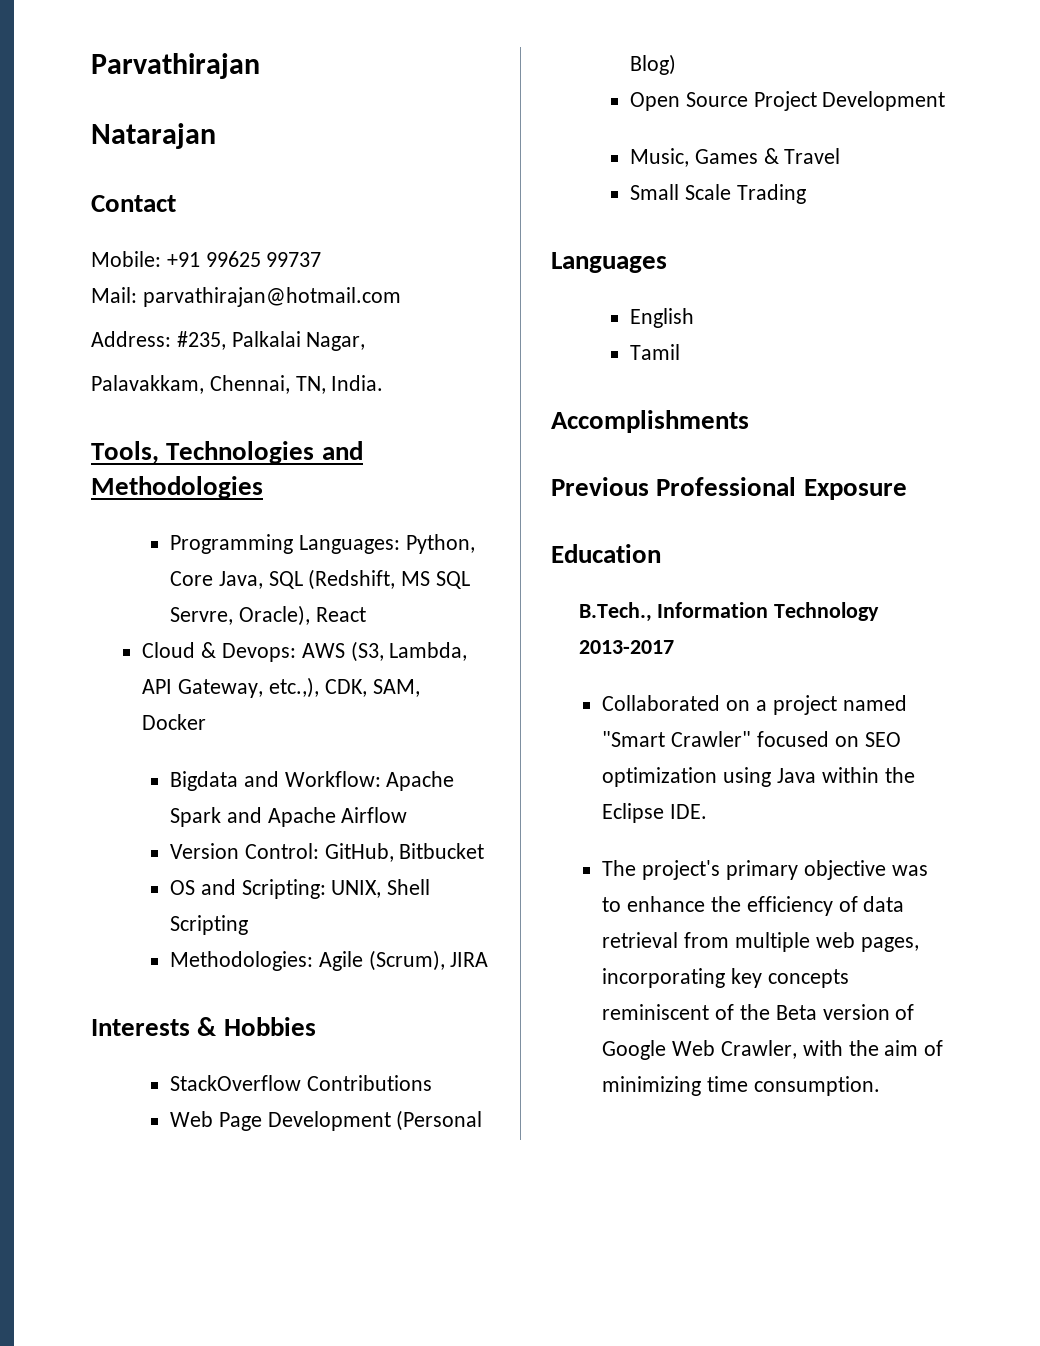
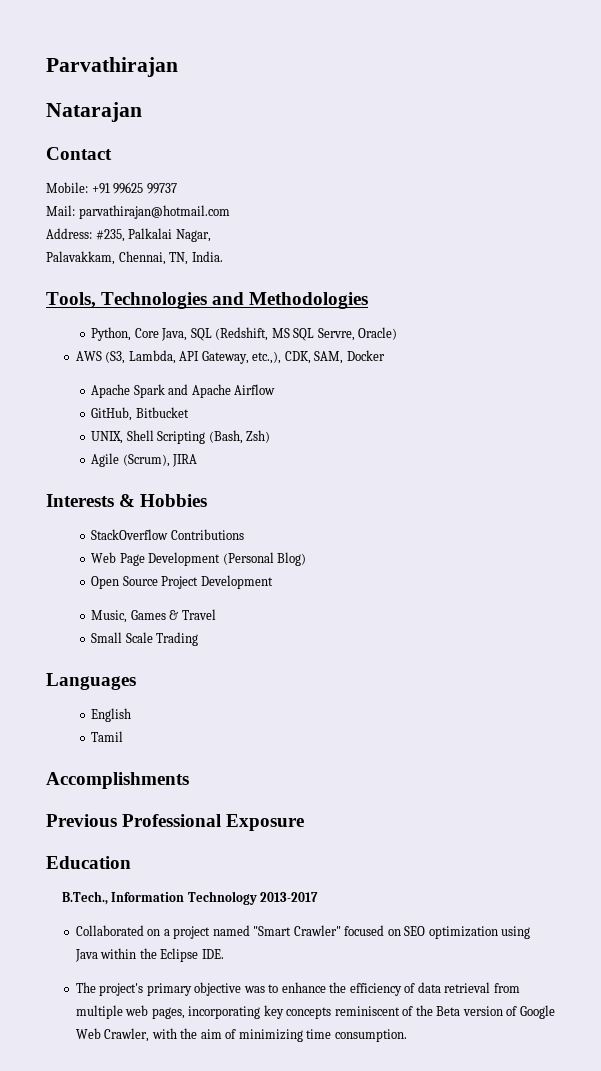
[169,534,400,554] Programming Languages: -> (369, 300) none
[238,605,366,626] [142,642,296,662] Oracle), React // Cloud & Devops: -> [358,327,398,340] Oracle) //
[169,771,381,791] Bigdata and Workflow: -> (385, 355) none
[169,843,319,859] Version Control: -> (276, 389) none
[169,879,326,899] OS and Scripting: -> (189, 412) none
[169,951,313,971] // Methodologies: -> [208,430,271,444] (Bash, Zsh) //

